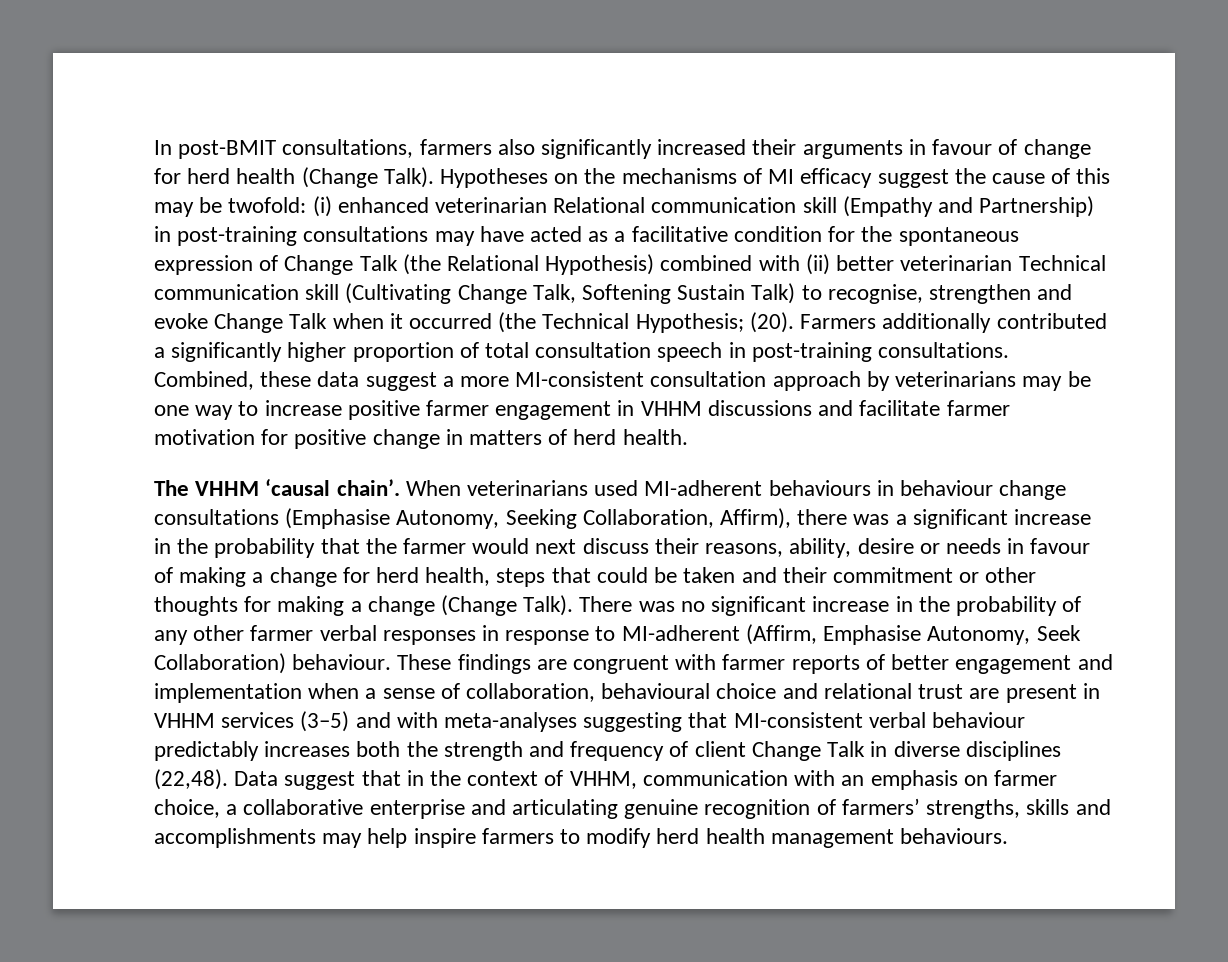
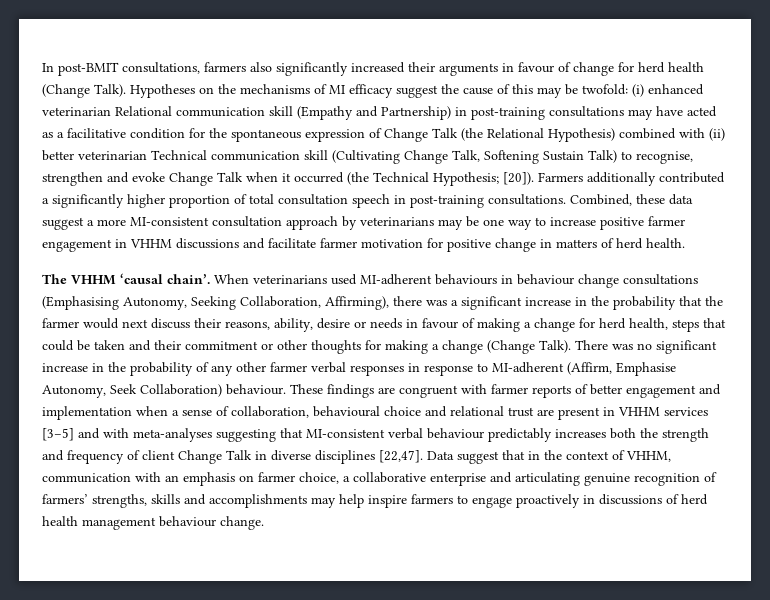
[749,312,794,333] (20). -> [503,172,534,185] [20]).
[285,508,391,529] (Emphasise -> [42,296,119,310] (Emphasising
[720,508,792,529] Affirm), -> [325,296,389,310] Affirming),
[300,711,350,732] (3–5) -> [42,428,74,441] [3–5]
[154,769,228,790] (22,48). -> [379,450,423,463] [22,47].
[586,828,652,848] modify -> [472,494,679,508] engage proactively in discussions of
[900,828,1009,844] behaviours. -> [159,516,264,530] behaviour change.

